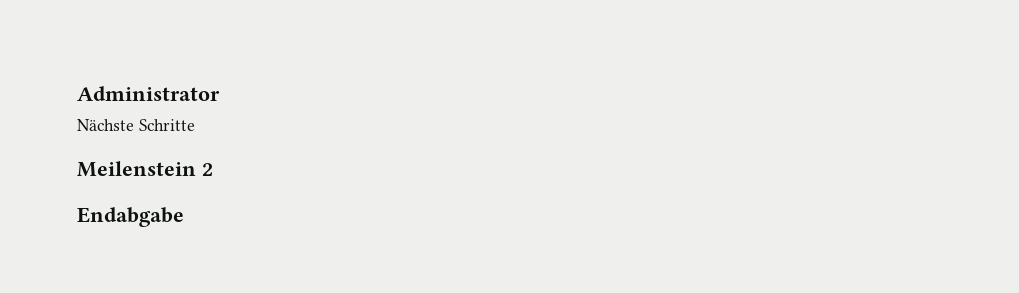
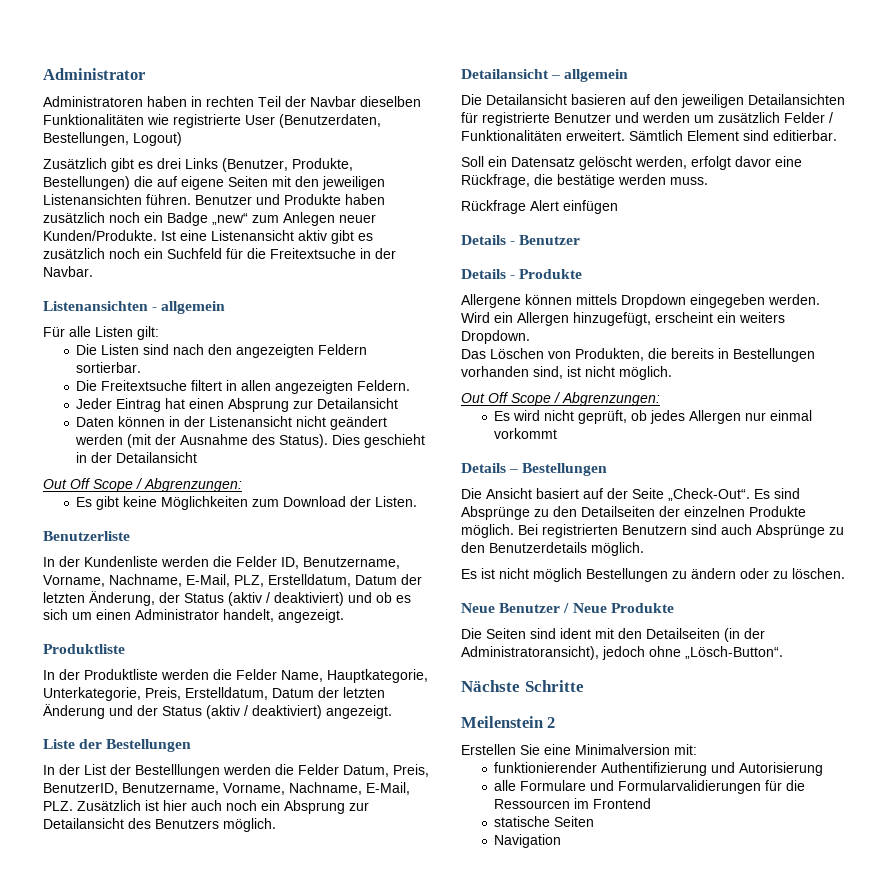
[77,119,195,131] [77,161,213,177] [77,207,184,227] Nächste Schritte // Meilenstein 2 // Endabgabe -> [43,96,421,107] [43,114,381,128] [43,132,182,146] [43,158,353,172] [43,176,385,190] [43,194,385,205] [43,212,376,226] [43,230,373,244] [43,248,396,259] [43,266,93,277] [43,301,226,314] [43,326,159,340] [76,344,368,358] [76,362,142,373] [76,380,411,394] [76,398,399,412] [76,416,388,430] [75,434,426,448] [76,452,198,463] [43,478,242,492] [76,496,418,510] [43,531,130,541] [43,556,400,569] [43,574,422,587] [43,591,411,606] [43,609,344,623] [43,644,125,654] [43,669,428,683] [43,687,385,701] [43,704,392,719] [43,739,192,752] [43,764,429,778] [43,782,410,795] [43,800,369,814] [43,818,276,832] [461,69,629,82] [461,94,845,108] [461,112,833,126] [461,130,837,141] [461,156,802,170] [461,174,708,188] [461,200,618,214] [461,235,581,245] [461,269,583,279] [461,294,820,308] [461,312,785,326] [461,330,530,344] [461,348,815,362] [461,366,672,380] [461,392,660,406] [494,410,813,424] [494,428,558,439] [461,463,608,476] [461,488,800,501] [461,506,806,520] [461,524,844,538] [461,542,644,556] [461,568,845,582] [461,603,674,613] [461,628,765,642] [461,646,783,660] [461,680,584,692] [461,716,556,728] [461,744,697,755] [494,762,824,776] [494,780,806,794] [494,798,652,809] [494,816,595,827] [494,834,562,848] Administratoren haben in rechten Teil der Navbar dieselben Funktionalitäten wie registrierte User (Benutzerdaten, Bestellungen, Logout) // Zusätzlich gibt es drei Links (Benutzer, Produkte, Bestellungen) die auf eigene Seiten mit den jeweiligen Listenansichten führen. Benutzer und Produkte haben zusätzlich noch ein Badge „new“ zum Anlegen neuer Kunden/Produkte. Ist eine Listenansicht aktiv gibt es zusätzlich noch ein Suchfeld für die Freitextsuche in der Navbar. // Listenansichten - allgemein // Für alle Listen gilt: // Die Listen sind nach den angezeigten Feldern sortierbar. // Die Freitextsuche filtert in allen angezeigten Feldern. // Jeder Eintrag hat einen Absprung zur Detailansicht // Daten können in der Listenansicht nicht geändert werden (mit der Ausnahme des Status). Dies geschieht in der Detailansicht // Out Off Scope / Abgrenzungen: // Es gibt keine Möglichkeiten zum Download der Listen. // Benutzerliste // In der Kundenliste werden die Felder ID, Benutzername, Vorname, Nachname, E-Mail, PLZ, Erstelldatum, Datum der letzten Änderung, der Status (aktiv / deaktiviert) und ob es sich um einen Administrator handelt, angezeigt. // Produktliste // In der Produktliste werden die Felder Name, Hauptkategorie, Unterkategorie, Preis, Erstelldatum, Datum der letzten Änderung und der Status (aktiv / deaktiviert) angezeigt. // Liste der Bestellungen // In der List der Bestelllungen werden die Felder Datum, Preis, BenutzerID, Benutzername, Vorname, Nachname, E-Mail, PLZ. Zusätzlich ist hier auch noch ein Absprung zur Detailansicht des Benutzers möglich. // Detailansicht – allgemein // Die Detailansicht basieren auf den jeweiligen Detailansichten für registrierte Benutzer und werden um zusätzlich Felder / Funktionalitäten erweitert. Sämtlich Element sind editierbar. // Soll ein Datensatz gelöscht werden, erfolgt davor eine Rückfrage, die bestätige werden muss. // Rückfrage Alert einfügen // Details - Benutzer // Details - Produkte // Allergene können mittels Dropdown eingegeben werden. Wird ein Allergen hinzugefügt, erscheint ein weiters Dropdown. // Das Löschen von Produkten, die bereits in Bestellungen vorhanden sind, ist nicht möglich. // Out Off Scope / Abgrenzungen: // Es wird nicht geprüft, ob jedes Allergen nur einmal vorkommt // Details – Bestellungen // Die Ansicht basiert auf der Seite „Check-Out“. Es sind Absprünge zu den Detailseiten der einzelnen Produkte möglich. Bei registrierten Benutzern sind auch Absprünge zu den Benutzerdetails möglich. // Es ist nicht möglich Bestellungen zu ändern oder zu löschen. // Neue Benutzer / Neue Produkte // Die Seiten sind ident mit den Detailseiten (in der Administratoransicht), jedoch ohne „Lösch-Button“. // Nächste Schritte // Meilenstein 2 // Erstellen Sie eine Minimalversion mit: // funktionierender Authentifizierung und Autorisierung // alle Formulare und Formularvalidierungen für die Ressourcen im Frontend // statische Seiten // Navigation

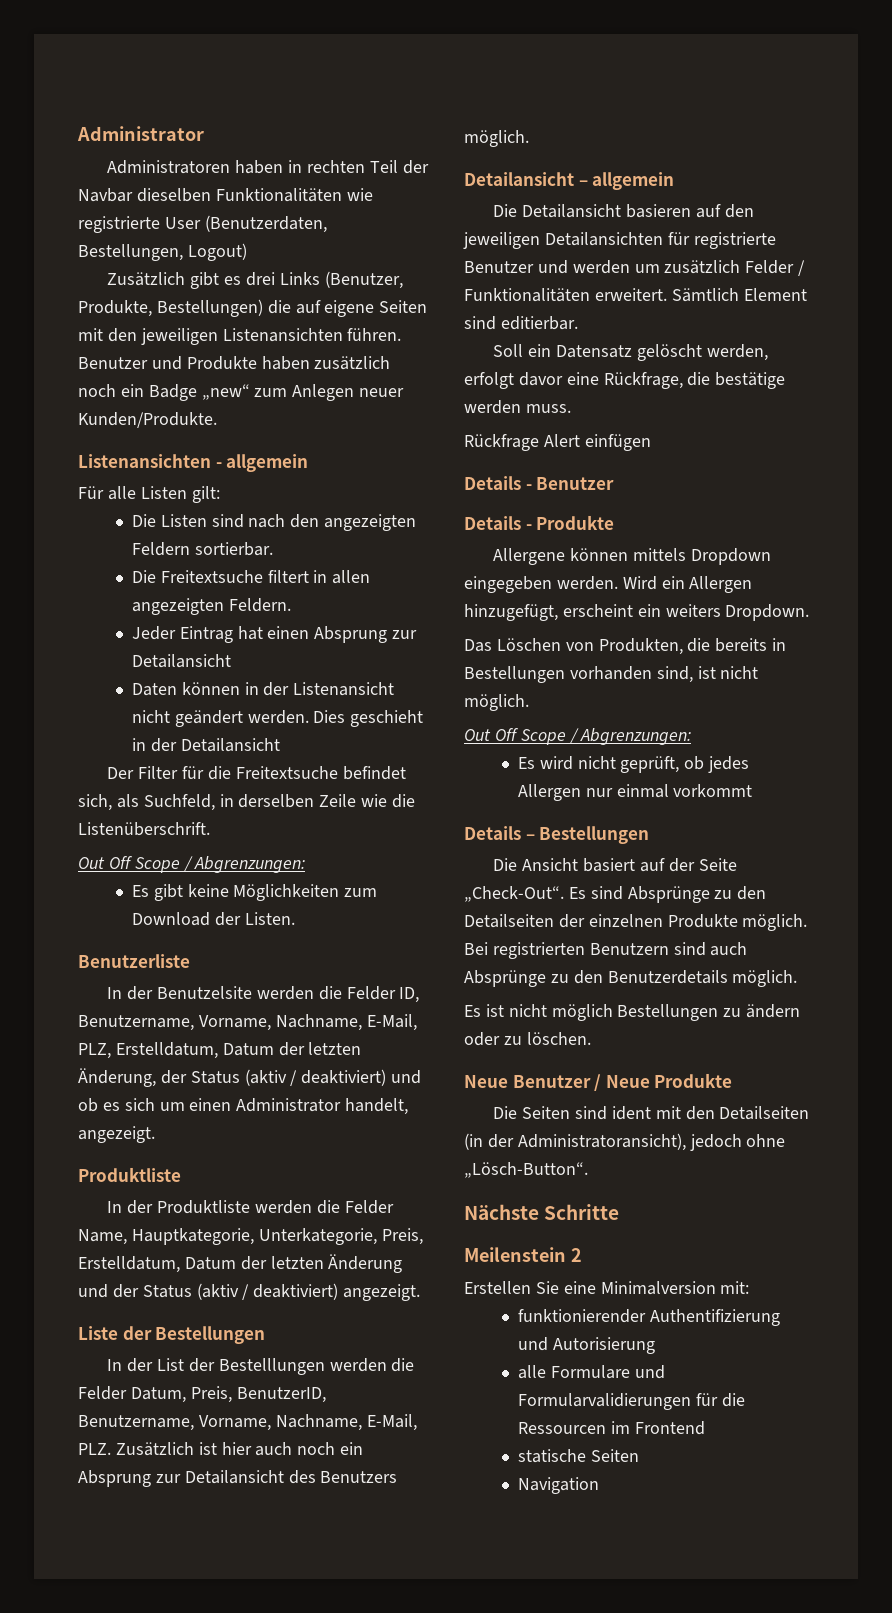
[161,230,373,244] [43,248,396,259] [43,266,93,277] Ist eine Listenansicht aktiv gibt es zusätzlich noch ein Suchfeld für die Freitextsuche in der Navbar. -> (217, 420) none
[75,434,329,448] werden (mit der Ausnahme des Status). -> [247,710,309,724] werden.
(198, 457) none -> [107,766,406,780] [78,794,416,811] [78,822,210,836] // Der Filter für die Freitextsuche befindet sich, als Suchfeld, in derselben Zeile wie die Listenüberschrift.
[84,556,158,567] Kundenliste -> [156,986,252,999] Benutzelsite

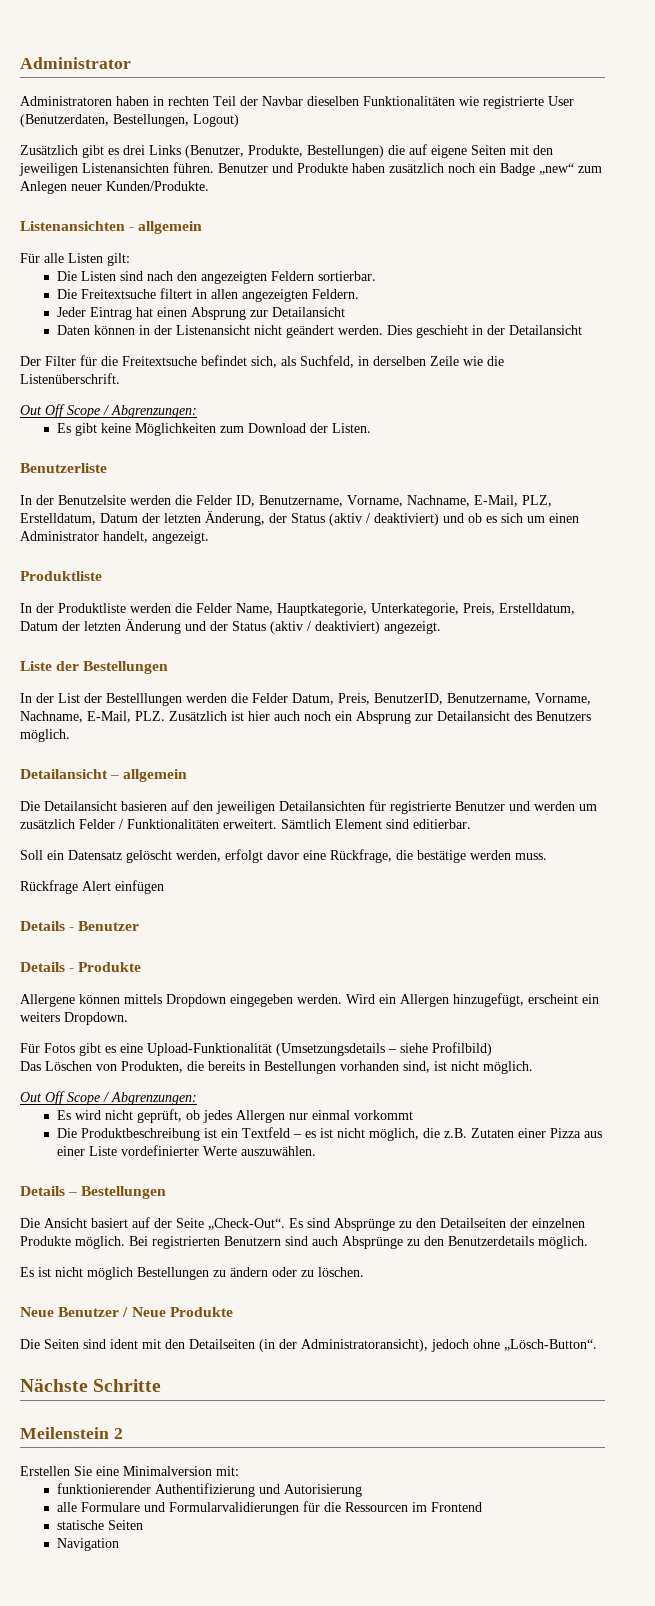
(810, 612) none -> [20,1042,492,1056] // Für Fotos gibt es eine Upload-Funktionalität (Umsetzungsdetails – siehe Profilbild)
(753, 790) none -> [56,1127,602,1141] [56,1145,316,1156] // Die Produktbeschreibung ist ein Textfeld – es ist nicht möglich, die z.B. Zutaten einer Pizza aus einer Liste vordefinierter Werte auszuwählen.

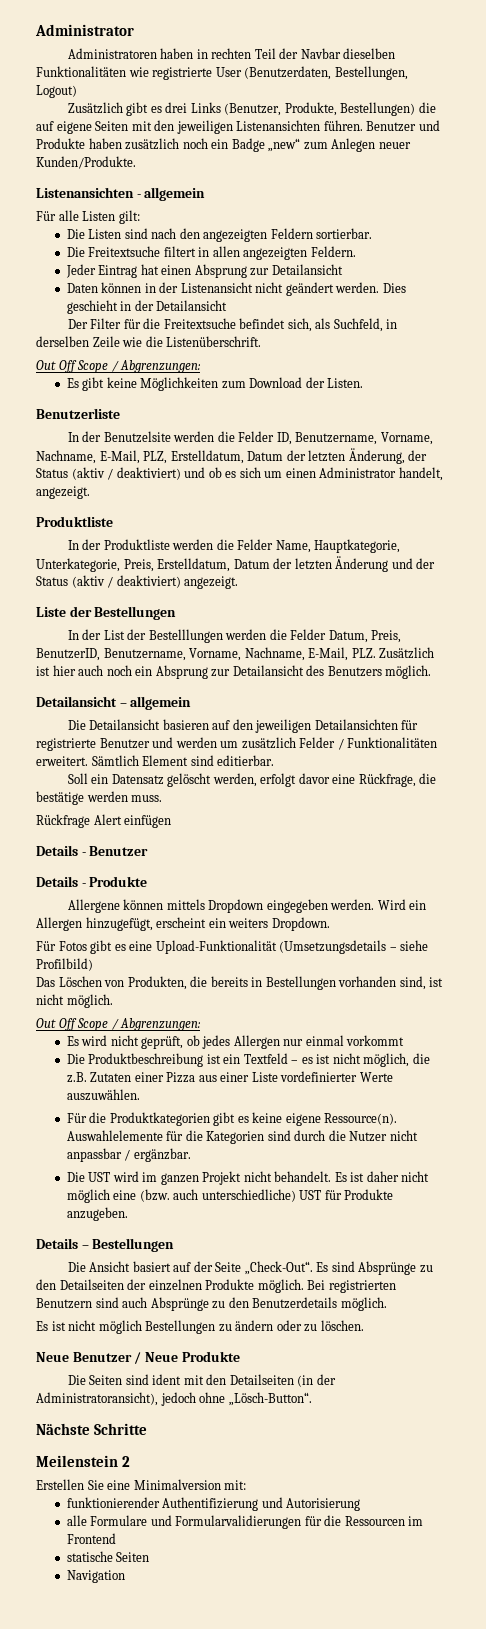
(316, 1151) none -> [66,1112,398,1126] [66,1130,418,1144] [66,1148,191,1162] [66,1171,430,1185] [66,1189,394,1203] [66,1207,128,1221] // Für die Produktkategorien gibt es keine eigene Ressource(n). Auswahlelemente für die Kategorien sind durch die Nutzer nicht anpassbar / ergänzbar. // Die UST wird im ganzen Projekt nicht behandelt. Es ist daher nicht möglich eine (bzw. auch unterschiedliche) UST für Produkte anzugeben.

